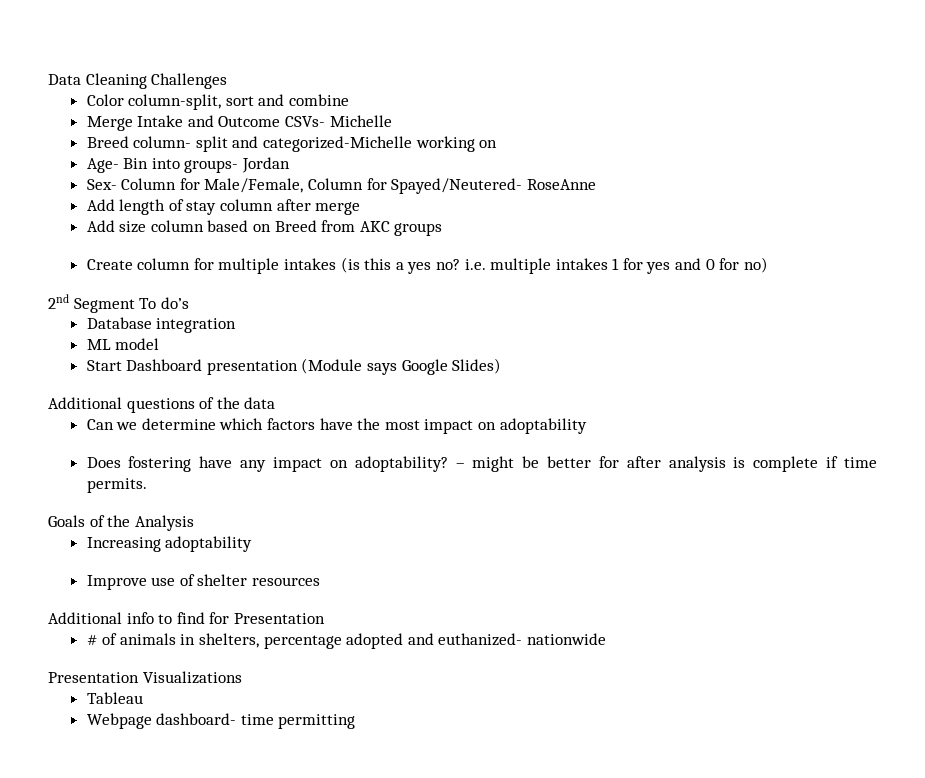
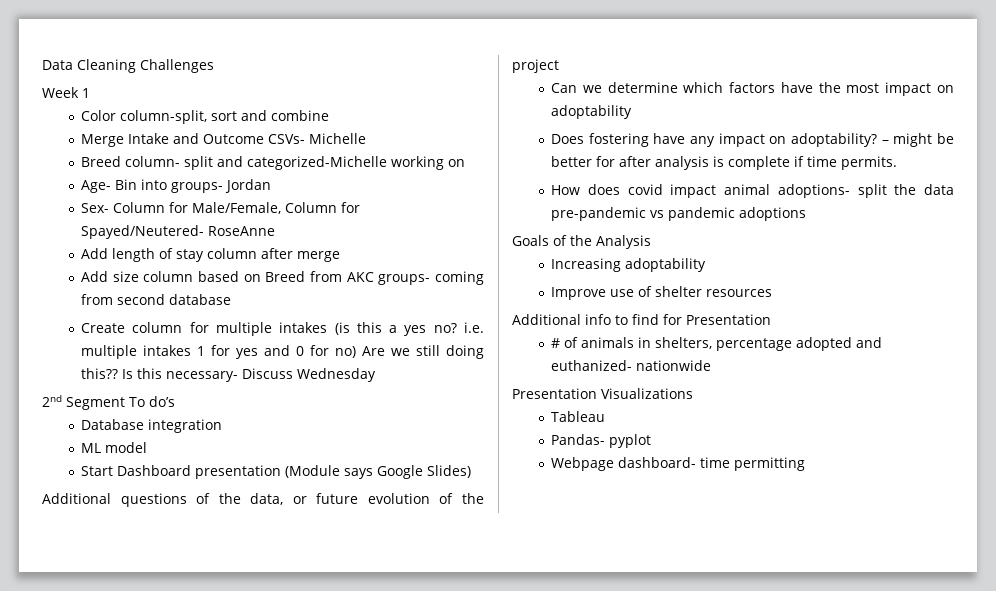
(228, 81) none -> [42,87,90,98] // Week 1
[394,223,443,236] groups -> [378,271,484,285] [81,294,232,305] groups- coming from second database
(768, 265) none -> [362,345,485,359] [81,368,377,382] Are we still doing this?? Is this necessary- Discuss Wednesday
[244,397,276,409] data -> [250,493,484,505] [512,59,559,73] data, or future evolution of the project
(147, 485) none -> [551,184,954,198] [551,207,807,221] // How does covid impact animal adoptions- split the data pre-pandemic vs pandemic adoptions
(143, 698) none -> [551,434,652,448] // Pandas- pyplot

